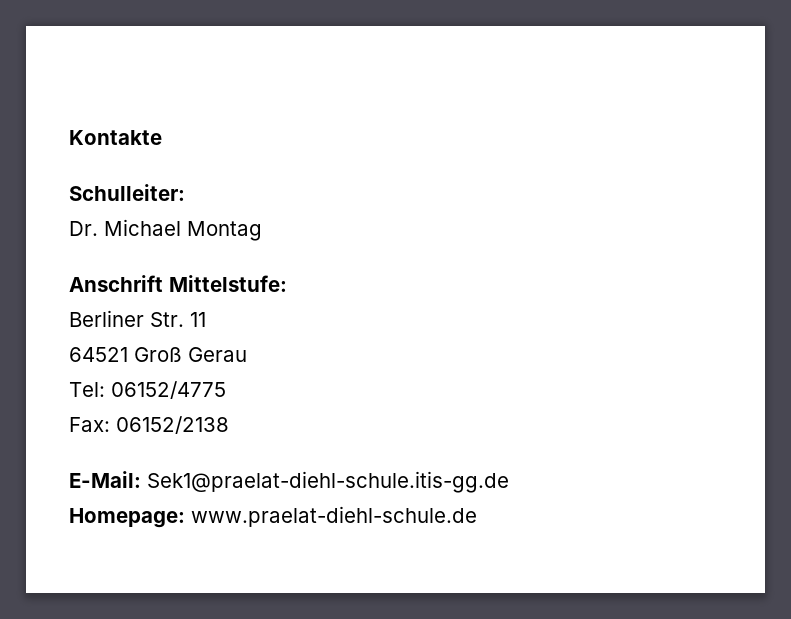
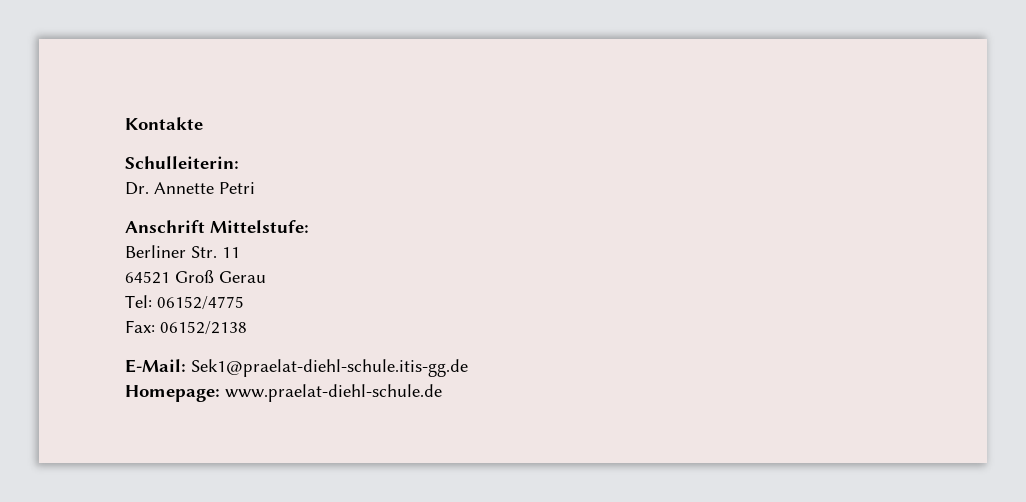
[69,184,185,201] Schulleiter: -> [125,156,239,169] Schulleiterin:
[104,219,262,241] Michael Montag -> [154,182,255,194] Annette Petri

